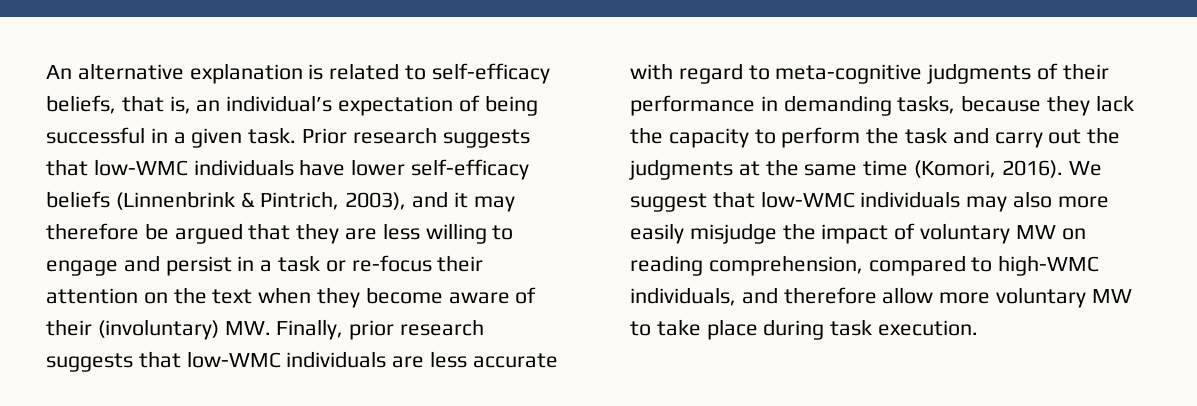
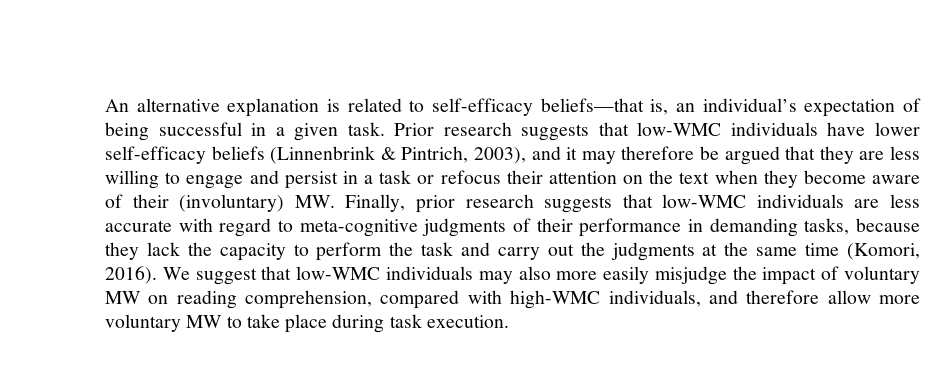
[46,95,164,114] beliefs, that -> [540,98,644,112] beliefs—that
[351,255,432,272] re-focus -> [440,170,501,184] refocus
[971,257,993,272] to -> [467,290,502,304] with

